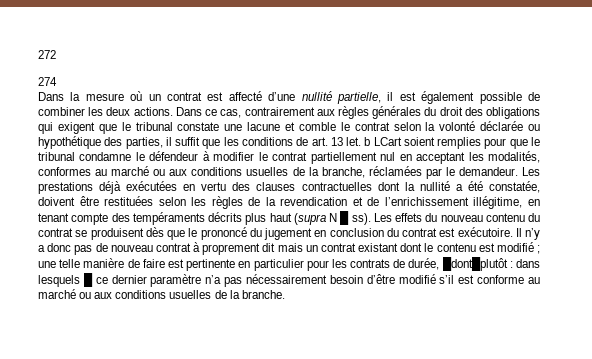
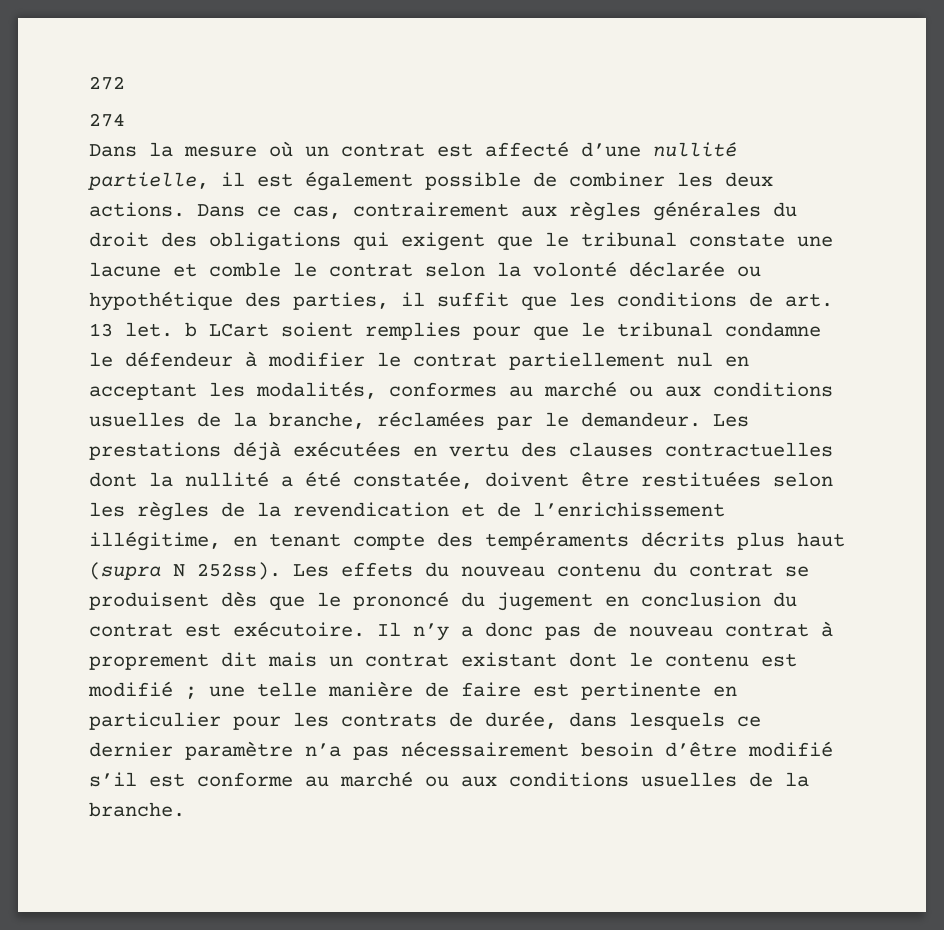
[340,211,371,225] █ ss). -> [197,562,281,580] 252ss).
[442,257,513,271] █dont█plutôt : -> (557, 720) none
[83,273,93,287] █ -> (725, 721) none

